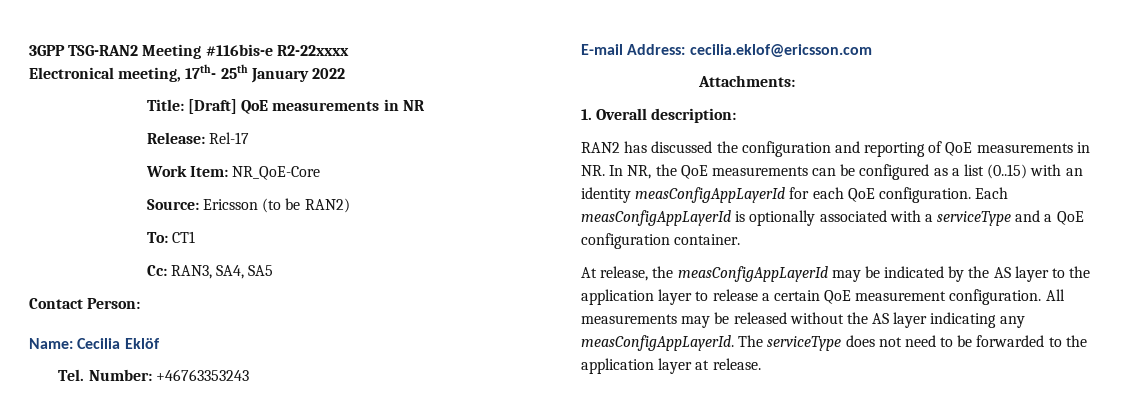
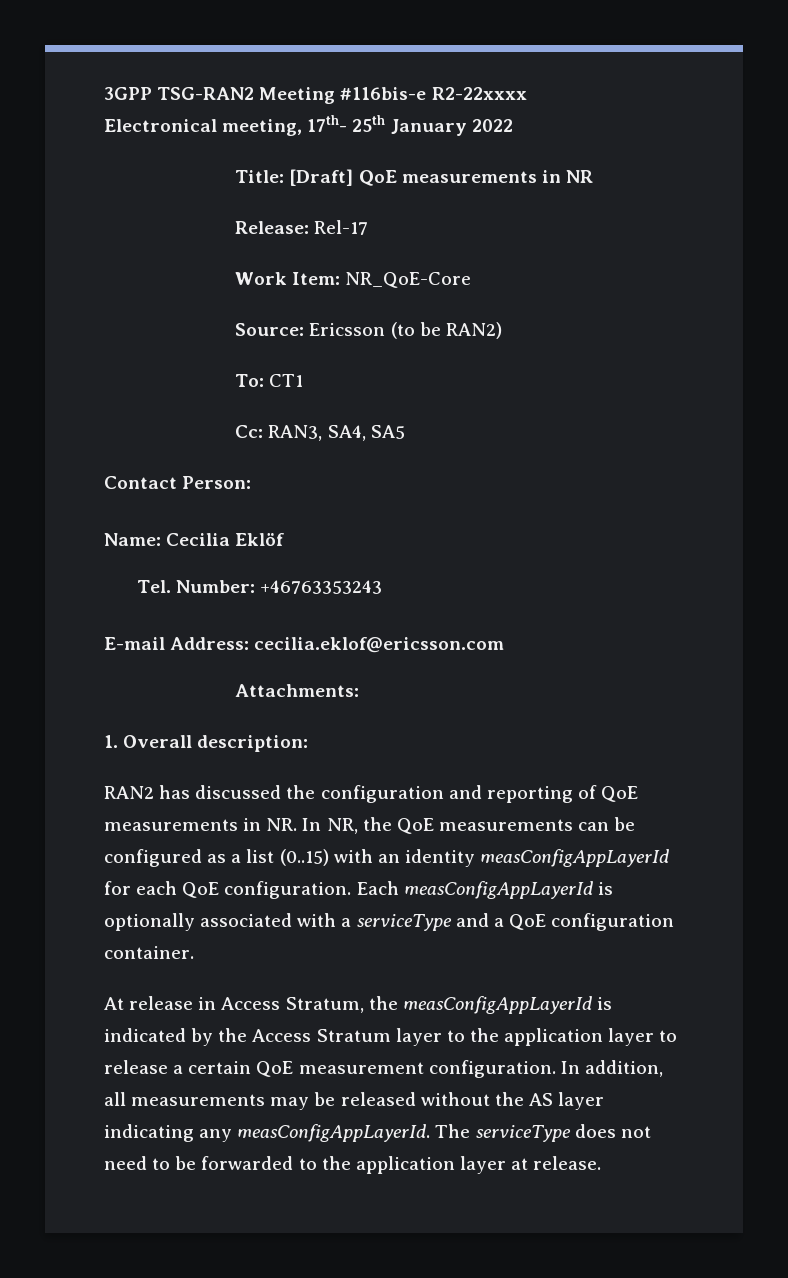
[600,266,880,282] release, the measConfigAppLayerId may be -> [129,996,612,1014] release in Access Stratum, the measConfigAppLayerId is
[993,267,1011,278] AS -> [252,1029,391,1042] Access Stratum
[1045,289,1065,301] All -> [560,1060,663,1077] [104,1092,126,1106] In addition, all

